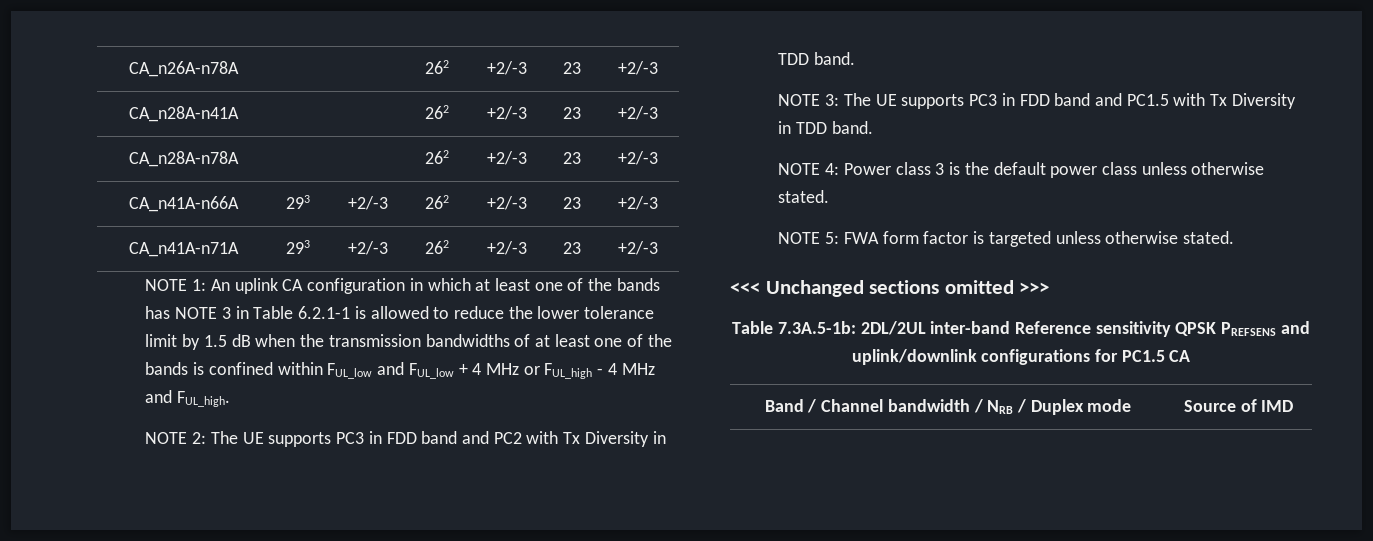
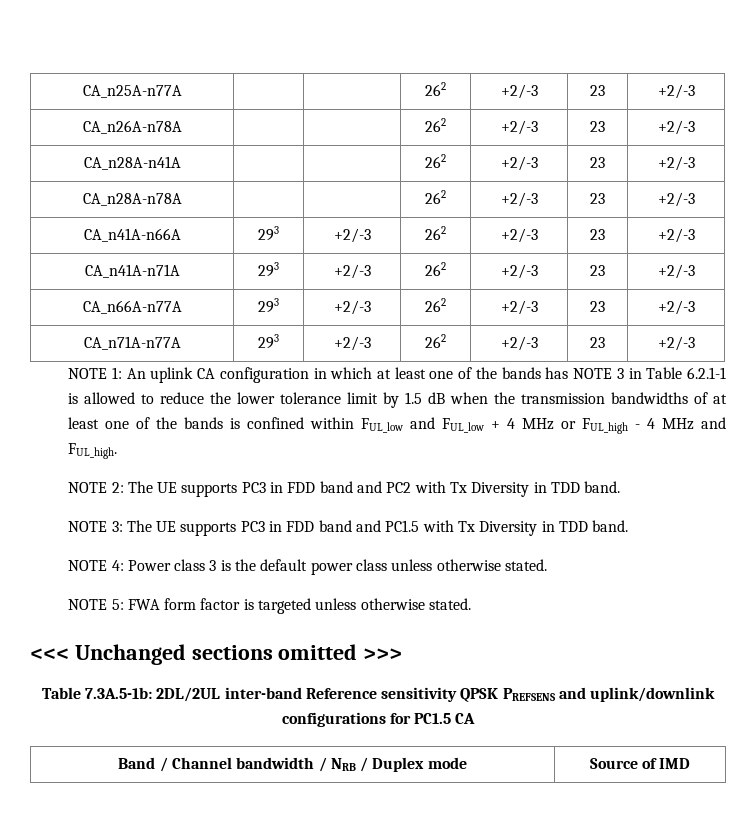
(128, 69) none -> [82,85,182,98] [425,82,446,96] [500,84,538,99] [590,85,605,96] [657,84,695,99] CA_n25A-n77A | | | 262 | +2/-3 | 23 | +2/-3 //
(658, 248) none -> [82,300,182,314] [258,298,279,313] [333,300,371,315] [425,298,446,312] [500,300,538,315] [590,301,605,312] [657,300,695,315] [83,336,181,350] [258,334,279,349] [333,336,371,351] [425,334,446,348] [500,336,538,351] [590,337,605,348] [657,336,695,351] // CA_n66A-n77A | 293 | +2/-3 | 262 | +2/-3 | 23 | +2/-3 // CA_n71A-n77A | 293 | +2/-3 | 262 | +2/-3 | 23 | +2/-3

